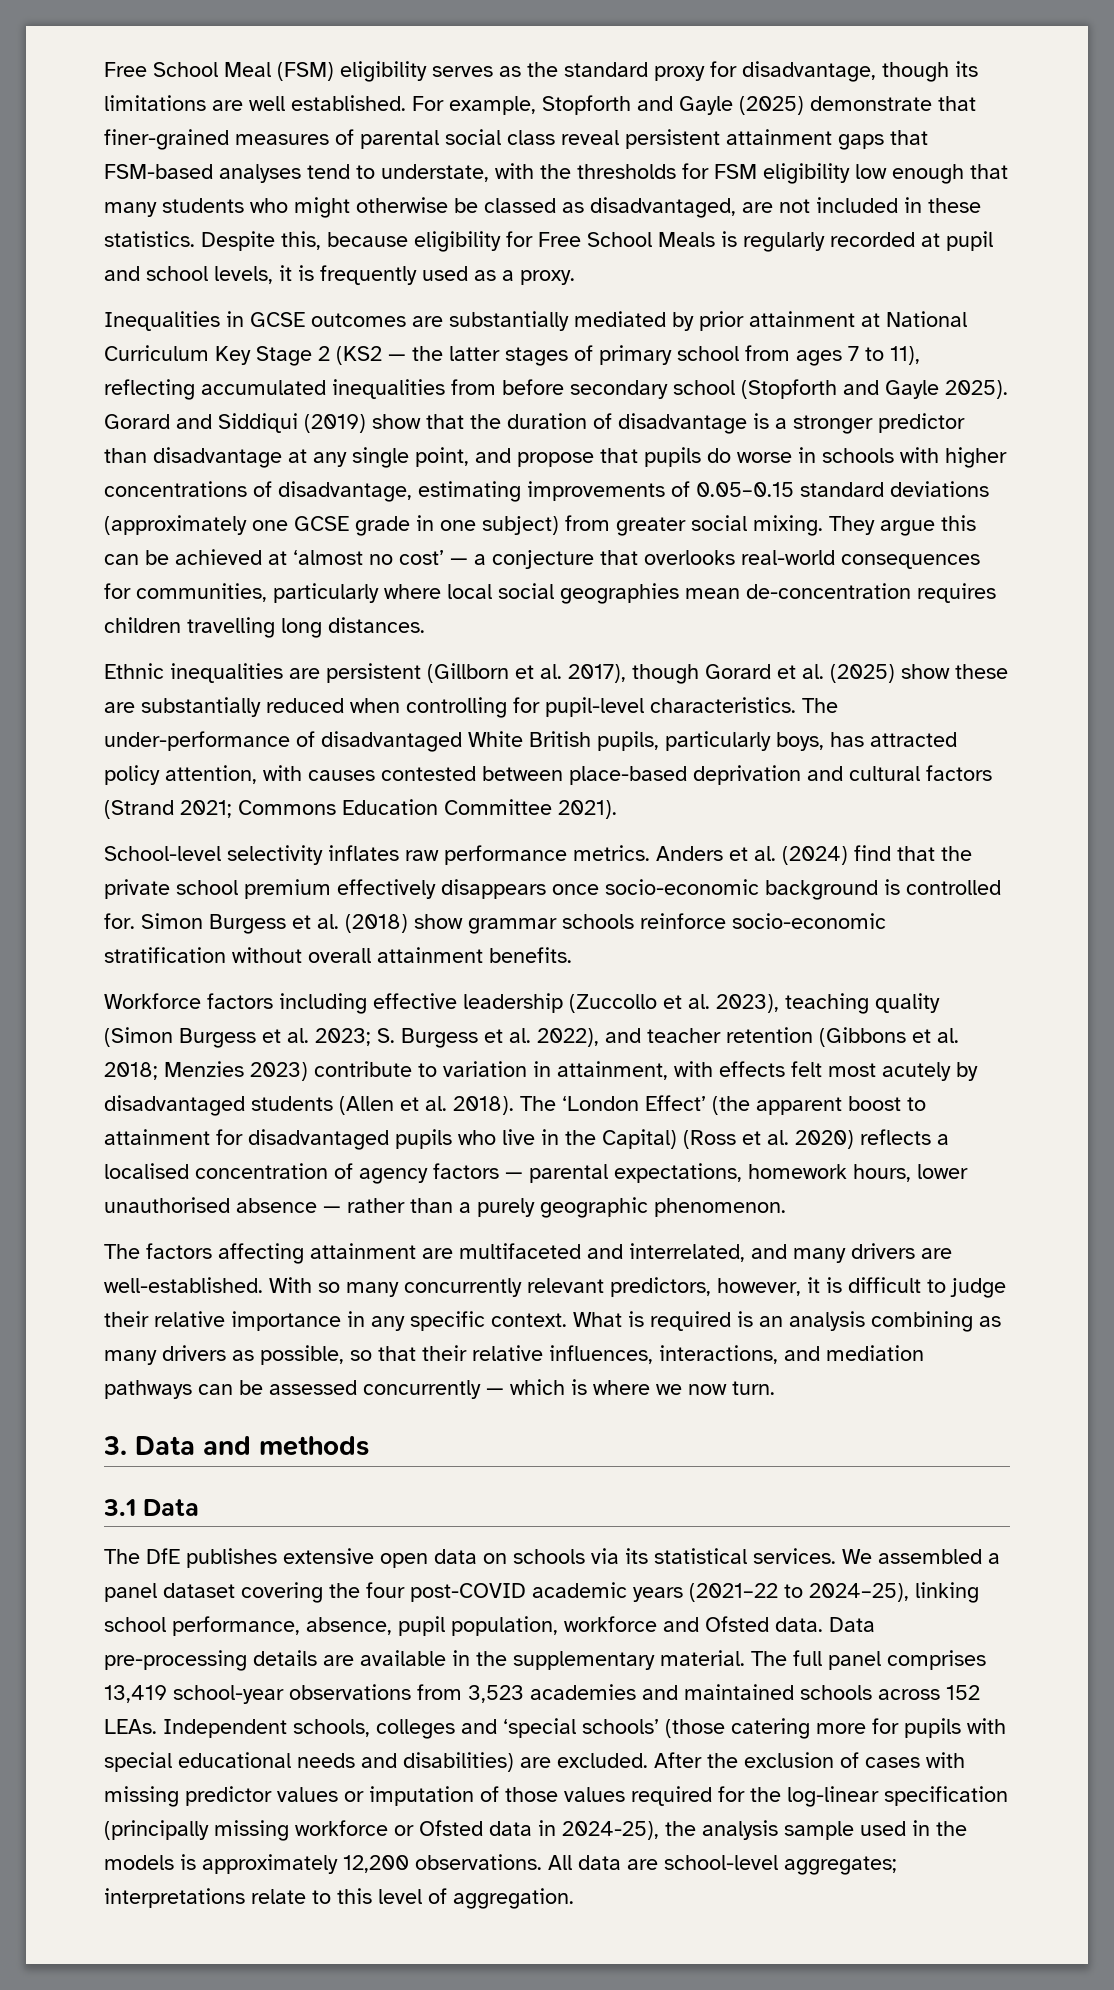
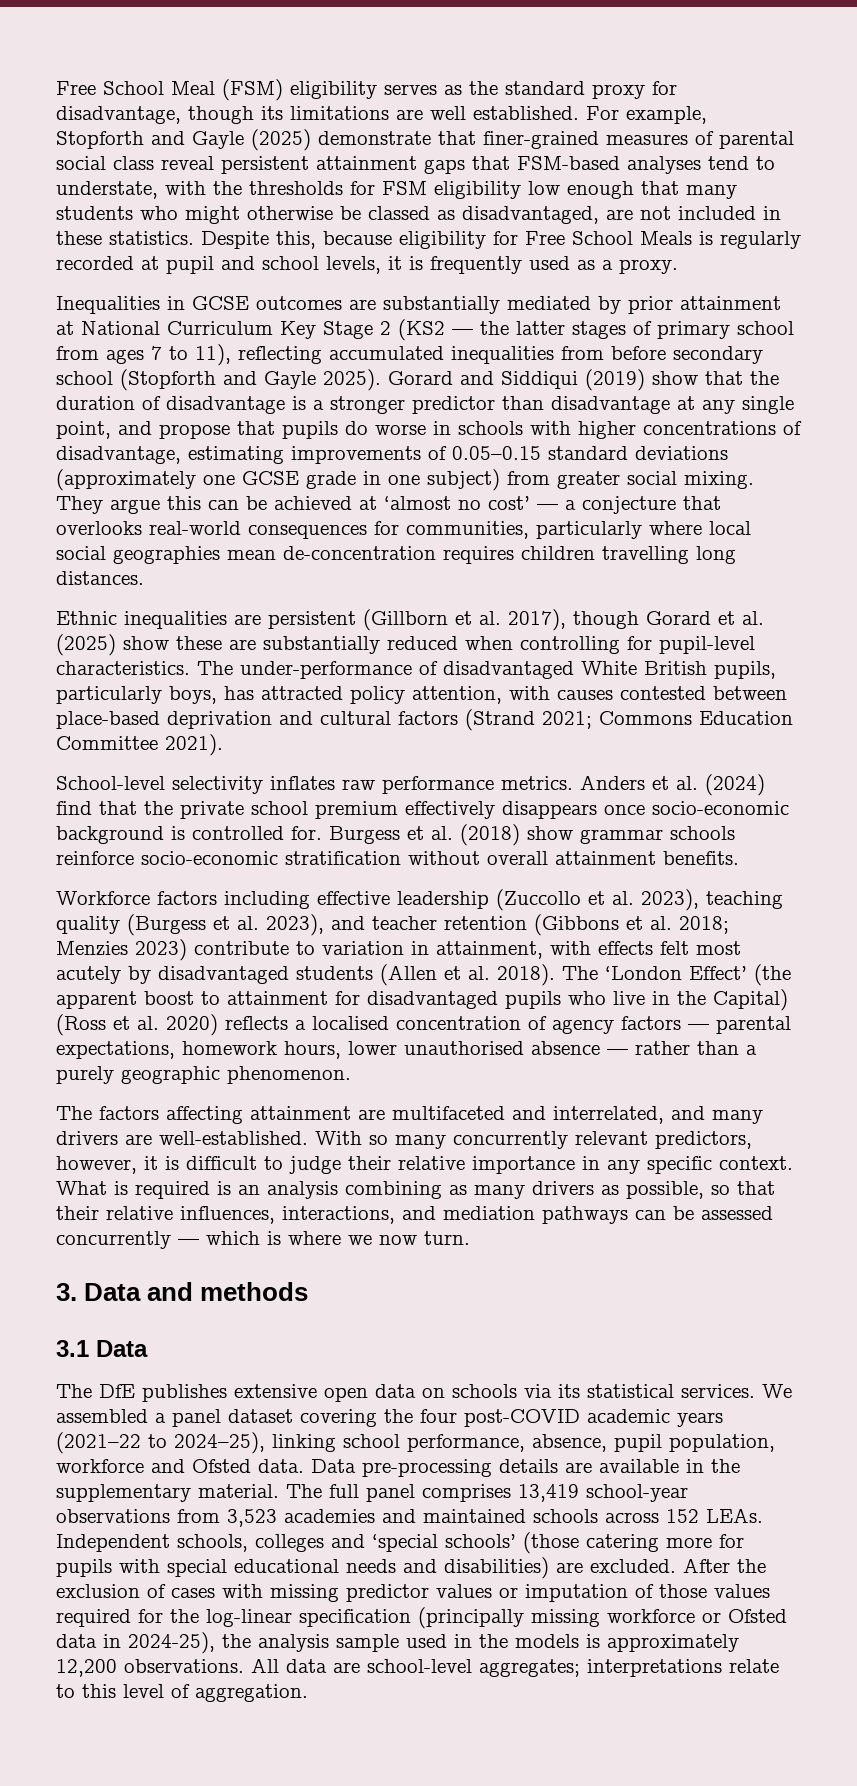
[141,913,203,929] Simon -> (322, 833) none
[104,1027,599,1048] (Simon Burgess et al. 2023; S. Burgess et al. 2022), -> [127,914,324,936] (Burgess et al. 2023),

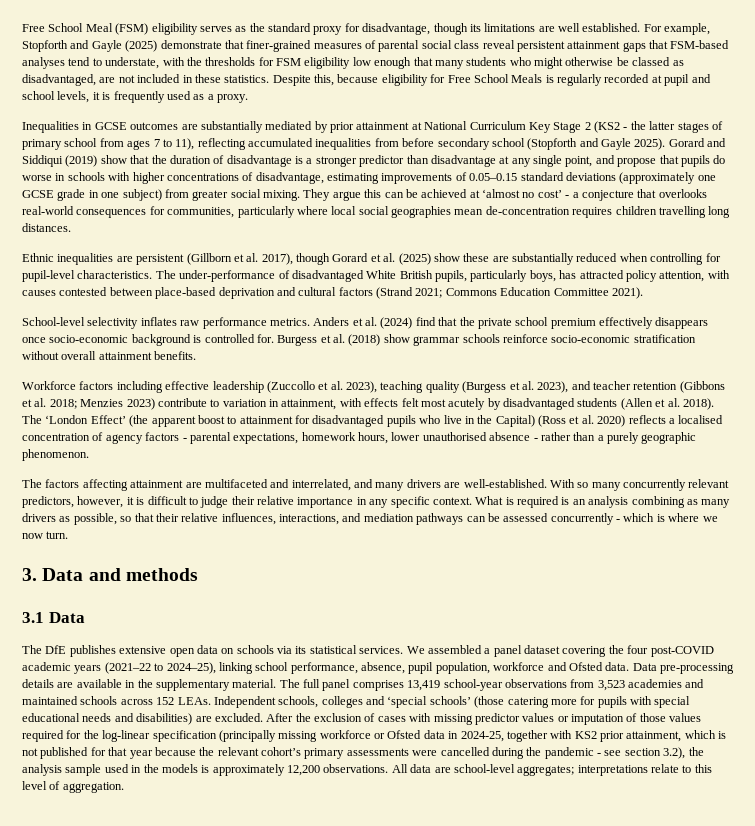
[452,329,473,335] — -> [623,127,628,130] -
[537,504,558,510] — -> [565,195,570,198] -
[688,1024,709,1030] — -> [182,438,187,441] -
[607,1049,628,1055] — -> [533,438,538,441] -
[178,1239,199,1245] — -> [616,519,620,522] -
[128,1632,215,1654] 2024-25), -> [460,730,727,742] [22,747,686,759] 2024-25, together with KS2 prior attainment, which is not published for that year because the relevant cohort’s primary assessments were cancelled during the pandemic - see section 3.2),

